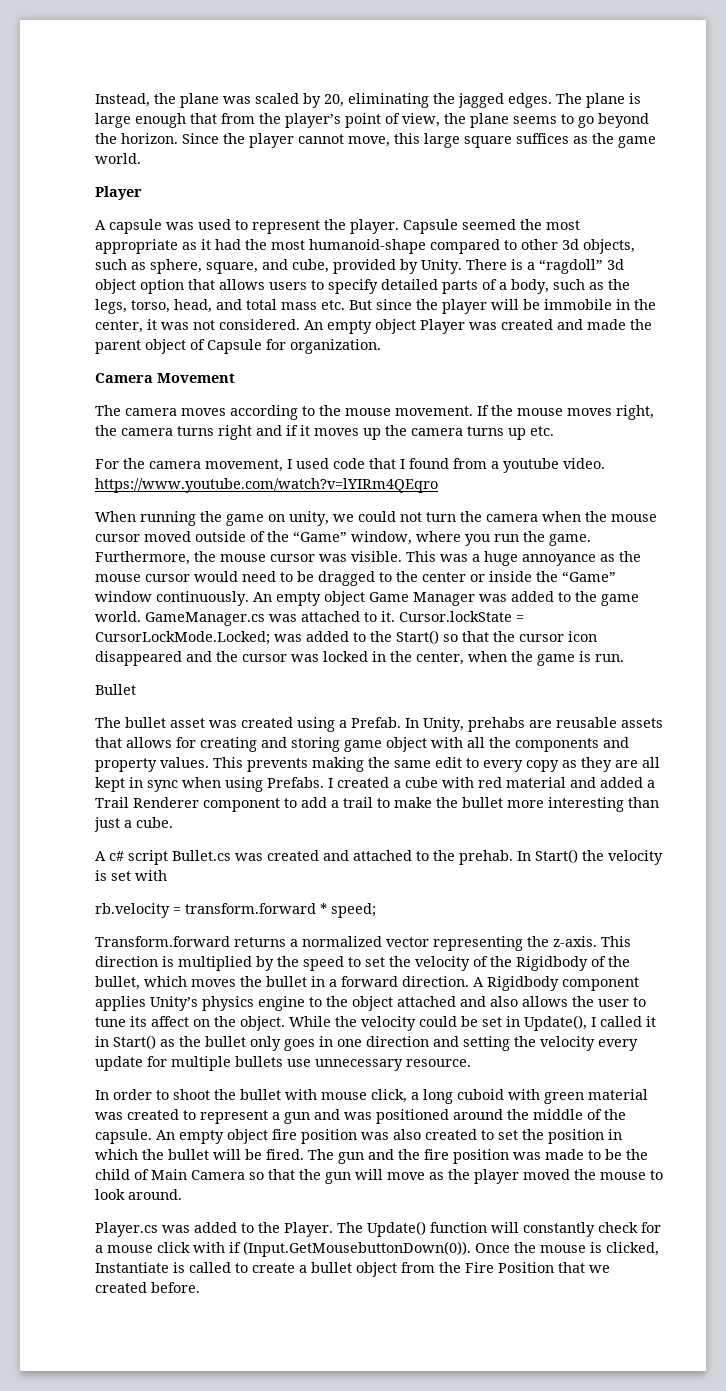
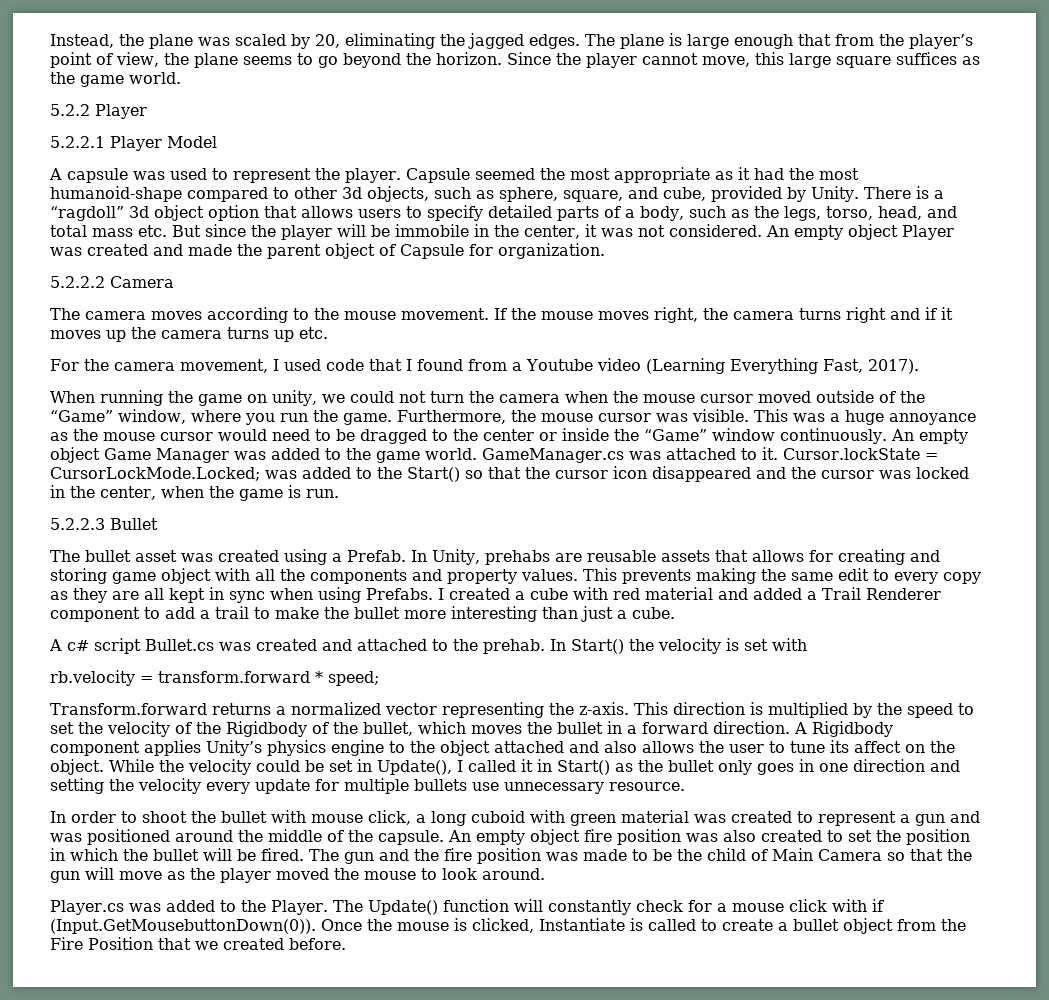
[95,186,142,200] Player -> [50,104,147,119] [50,136,217,151] 5.2.2 Player // 5.2.2.1 Player Model
[95,373,235,383] Camera Movement -> [50,276,174,288] 5.2.2.2 Camera
[503,458,605,473] [95,478,438,493] youtube video. https://www.youtube.com/watch?v=lYIRm4QEqro -> [525,358,919,374] Youtube video (Learning Everything Fast, 2017).
(624, 658) none -> [50,518,105,530] 5.2.2.3

